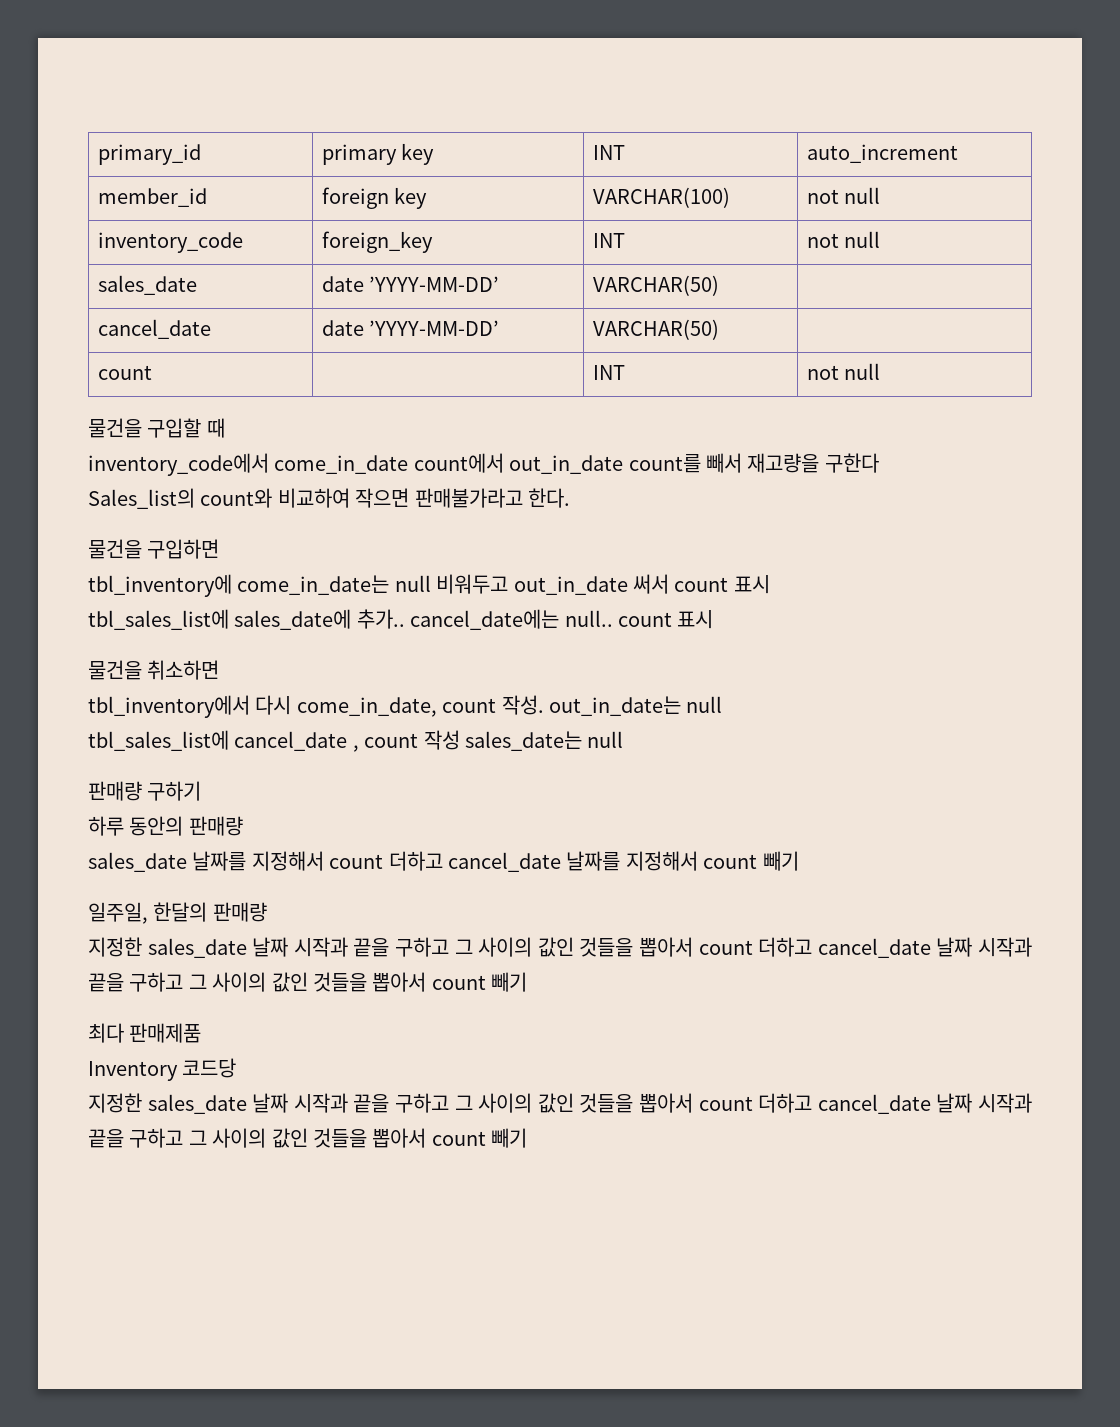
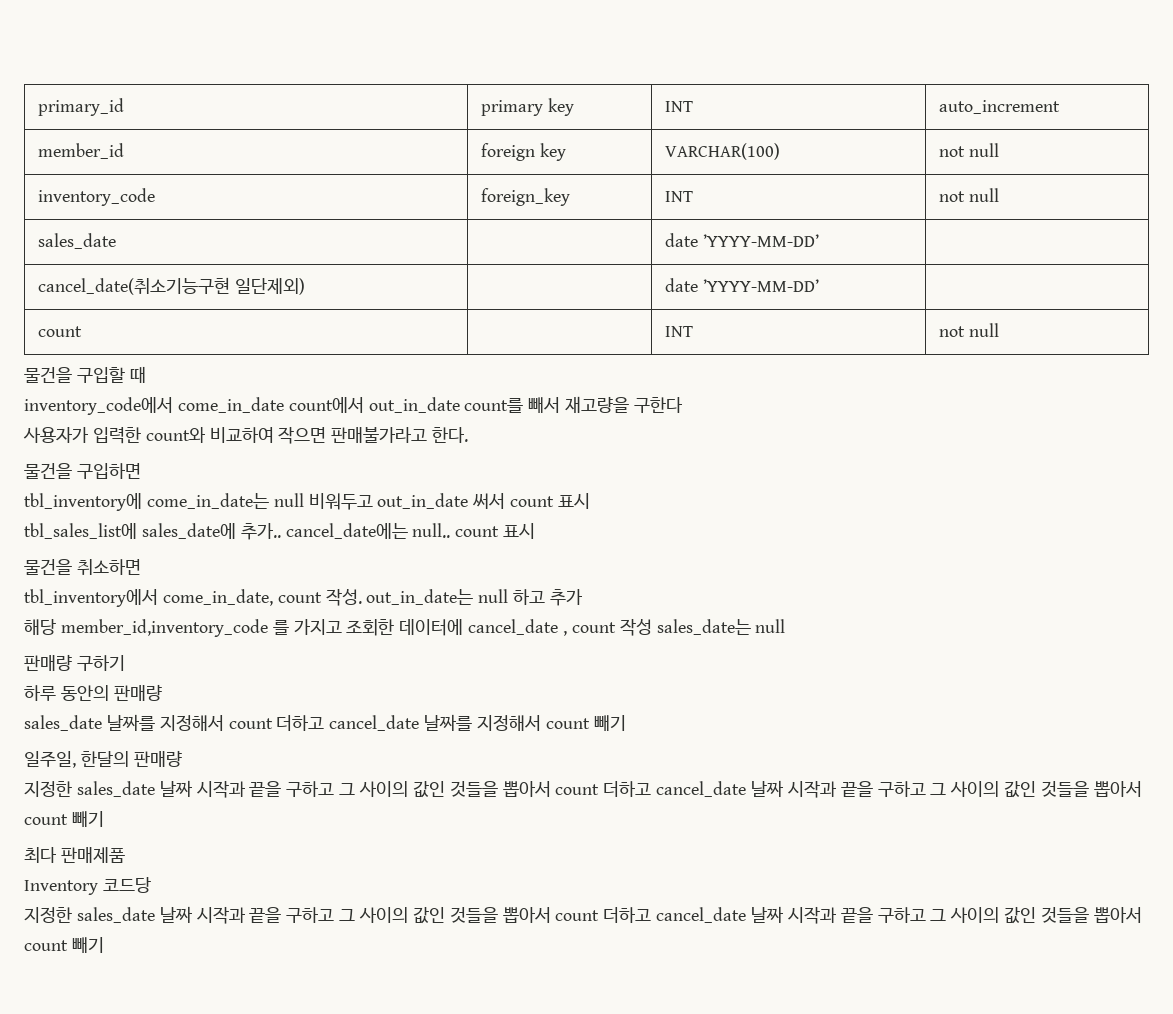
[322,276,500,292] [593,275,720,296] [98,319,212,339] [322,320,500,336] [593,319,720,340] date ’YYYY-MM-DD’ | VARCHAR(50) | // cancel_date | date ’YYYY-MM-DD’ | VARCHAR(50) -> [664,233,819,247] [37,277,305,295] [664,278,819,292] | date ’YYYY-MM-DD’ | // cancel_date(취소기능구현 일단제외) | | date ’YYYY-MM-DD’
[88,488,195,509] Sales_list의 -> [23,427,141,444] 사용자가 입력한
[255,695,292,715] 다시 -> (158, 598) none
[88,730,229,751] // tbl_sales_list에 -> [513,589,584,606] [24,619,464,637] 하고 추가 // 해당 member_id,inventory_code 를 가지고 조회한 데이터에

